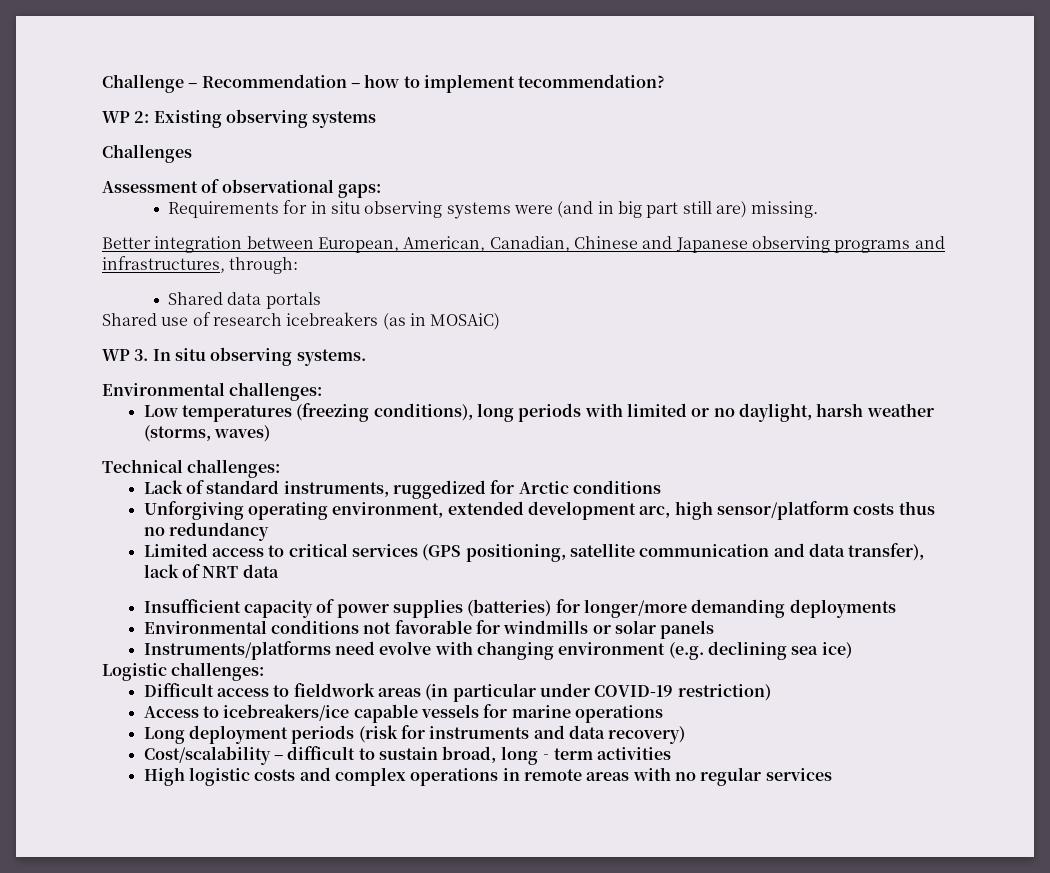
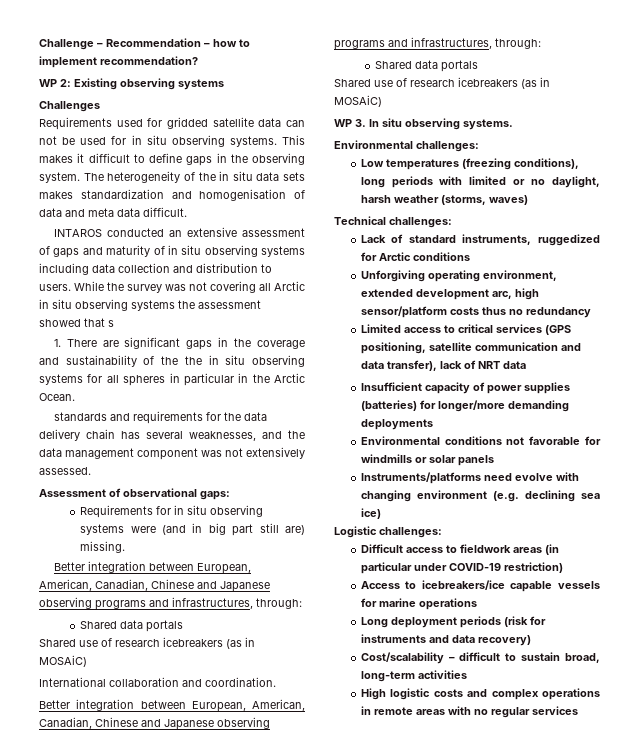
[518,74,666,88] tecommendation? -> [100,56,198,65] recommendation?
(192, 153) none -> [39,117,305,130] [39,135,305,147] [39,153,305,166] [39,171,305,183] [39,189,305,201] [39,207,187,217] [53,227,305,237] [39,245,305,258] [39,263,272,275] [39,281,305,293] [39,299,261,311] [39,318,114,327] [53,337,305,350] [39,355,305,367] [39,373,305,386] [39,393,75,401] [53,411,267,424] [39,429,305,441] [39,447,305,460] [39,467,91,475] // Requirements used for gridded satellite data can not be used for in situ observing systems. This makes it difficult to define gaps in the observing system. The heterogeneity of the in situ data sets makes standardization and homogenisation of data and meta data difficult. // INTAROS conducted an extensive assessment of gaps and maturity of in situ observing systems including data collection and distribution to users. While the survey was not covering all Arctic in situ observing systems the assessment showed that s // 1. There are significant gaps in the coverage and sustainability of the the in situ observing systems for all spheres in particular in the Arctic Ocean. // standards and requirements for the data delivery chain has several weaknesses, and the data management component was not extensively assessed.
(501, 321) none -> [39,677,276,687] [39,699,305,712] [39,717,270,730] [334,37,541,50] [375,60,479,72] [334,77,550,89] [334,95,382,107] // International collaboration and coordination. // Better integration between European, American, Canadian, Chinese and Japanese observing programs and infrastructures, through: // Shared data portals // Shared use of research icebreakers (as in MOSAiC)

